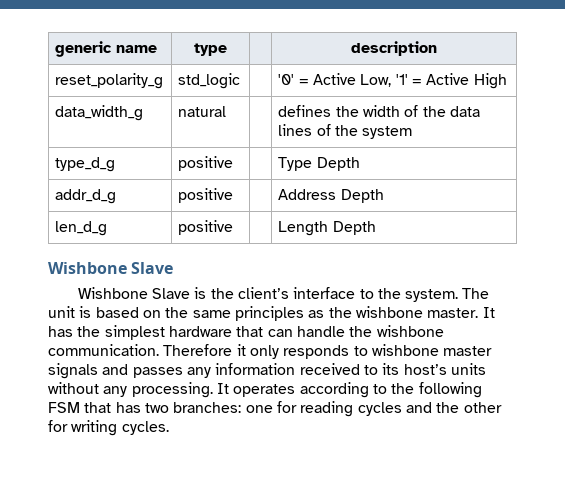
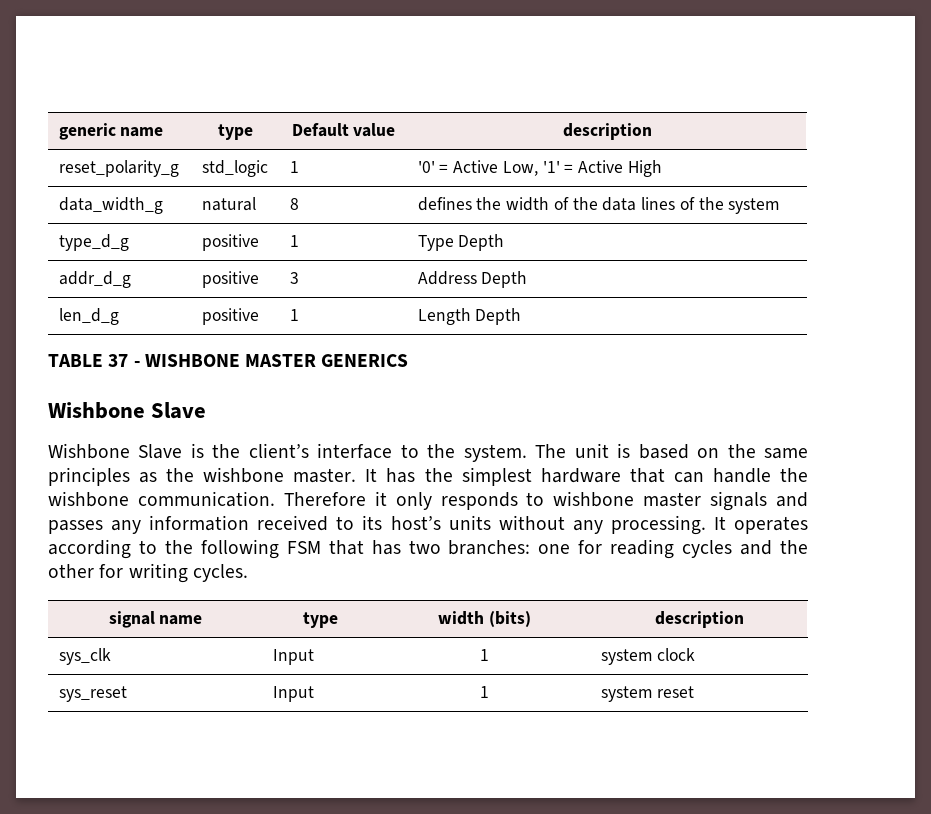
(227, 49) none -> [291,123,396,137] Default value
(241, 81) none -> [289,161,299,173] 1
(227, 111) none -> [289,198,299,210] 8
(234, 163) none -> [289,235,299,247] 1
(234, 195) none -> [289,272,299,284] 3
(234, 227) none -> [289,309,299,321] 1
(376, 228) none -> [48,354,409,367] // TABLE 37 - WISHBONE MASTER GENERICS
(169, 428) none -> [108,611,203,628] [303,612,338,628] [438,611,531,627] [654,611,744,628] [58,648,111,665] [272,649,314,665] [480,649,489,661] [600,648,696,665] [58,686,127,702] [272,686,314,702] [480,686,489,698] [600,686,695,702] // signal name | type | width (bits) | description // sys_clk | Input | 1 | system clock // sys_reset | Input | 1 | system reset

